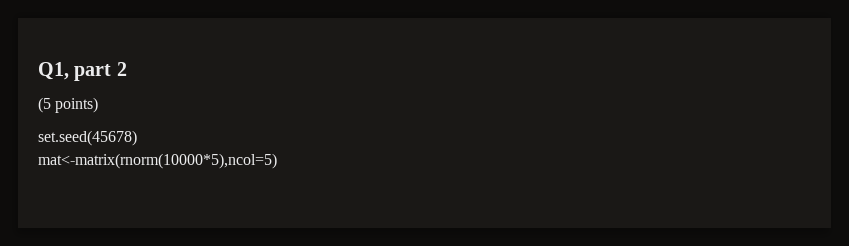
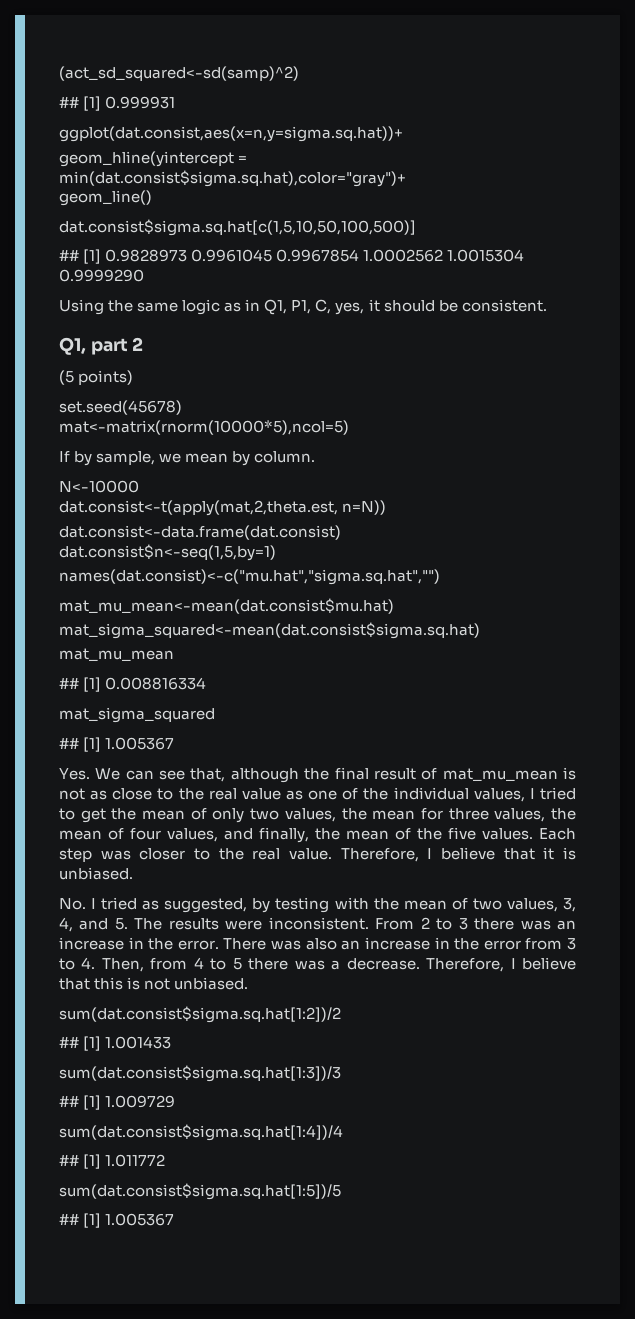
(38, 71) none -> [59,66,299,81] [59,96,176,111] [59,126,403,142] [59,151,248,167] [59,170,406,187] [59,190,152,206] [59,219,416,236] [59,249,525,264] [59,269,144,282] [59,299,547,315] (act_sd_squared<-sd(samp)^2) // ## [1] 0.999931 // ggplot(dat.consist,aes(x=n,y=sigma.sq.hat))+ // geom_hline(yintercept = min(dat.consist$sigma.sq.hat),color="gray")+ // geom_line() // dat.consist$sigma.sq.hat[c(1,5,10,50,100,500)] // ## [1] 0.9828973 0.9961045 0.9967854 1.0002562 1.0015304 0.9999290 // Using the same logic as in Q1, P1, C, yes, it should be consistent. //
(277, 161) none -> [59,451,316,466] [59,480,139,493] [59,500,387,516] [59,525,341,540] [59,544,276,561] [59,569,440,585] [59,598,394,614] [59,622,480,639] [59,648,174,661] [59,677,207,692] [59,707,215,723] [59,737,175,752] [59,767,576,783] [59,787,577,802] [59,808,576,823] [59,827,576,843] [59,847,577,862] [59,867,133,880] [59,897,577,913] [59,917,576,932] [59,937,577,950] [59,957,576,972] [59,977,249,990] [59,1006,341,1023] [59,1036,172,1051] [59,1065,341,1082] [59,1095,176,1110] [59,1124,343,1141] [59,1154,166,1169] [59,1183,341,1200] [59,1213,175,1228] // If by sample, we mean by column. // N<-10000 // dat.consist<-t(apply(mat,2,theta.est, n=N)) // dat.consist<-data.frame(dat.consist) // dat.consist$n<-seq(1,5,by=1) // names(dat.consist)<-c("mu.hat","sigma.sq.hat","") // mat_mu_mean<-mean(dat.consist$mu.hat) // mat_sigma_squared<-mean(dat.consist$sigma.sq.hat) // mat_mu_mean // ## [1] 0.008816334 // mat_sigma_squared // ## [1] 1.005367 // Yes. We can see that, although the final result of mat_mu_mean is not as close to the real value as one of the individual values, I tried to get the mean of only two values, the mean for three values, the mean of four values, and finally, the mean of the five values. Each step was closer to the real value. Therefore, I believe that it is unbiased. // No. I tried as suggested, by testing with the mean of two values, 3, 4, and 5. The results were inconsistent. From 2 to 3 there was an increase in the error. There was also an increase in the error from 3 to 4. Then, from 4 to 5 there was a decrease. Therefore, I believe that this is not unbiased. // sum(dat.consist$sigma.sq.hat[1:2])/2 // ## [1] 1.001433 // sum(dat.consist$sigma.sq.hat[1:3])/3 // ## [1] 1.009729 // sum(dat.consist$sigma.sq.hat[1:4])/4 // ## [1] 1.011772 // sum(dat.consist$sigma.sq.hat[1:5])/5 // ## [1] 1.005367

